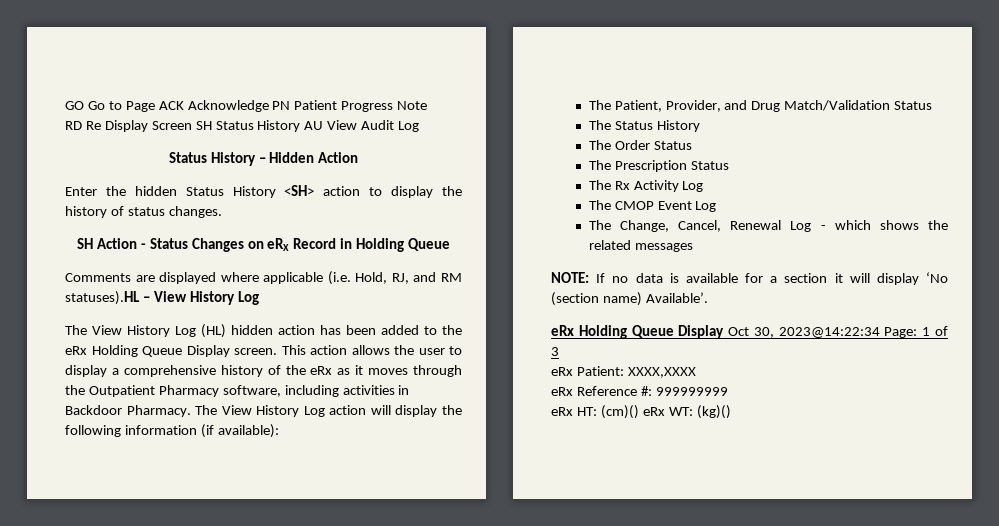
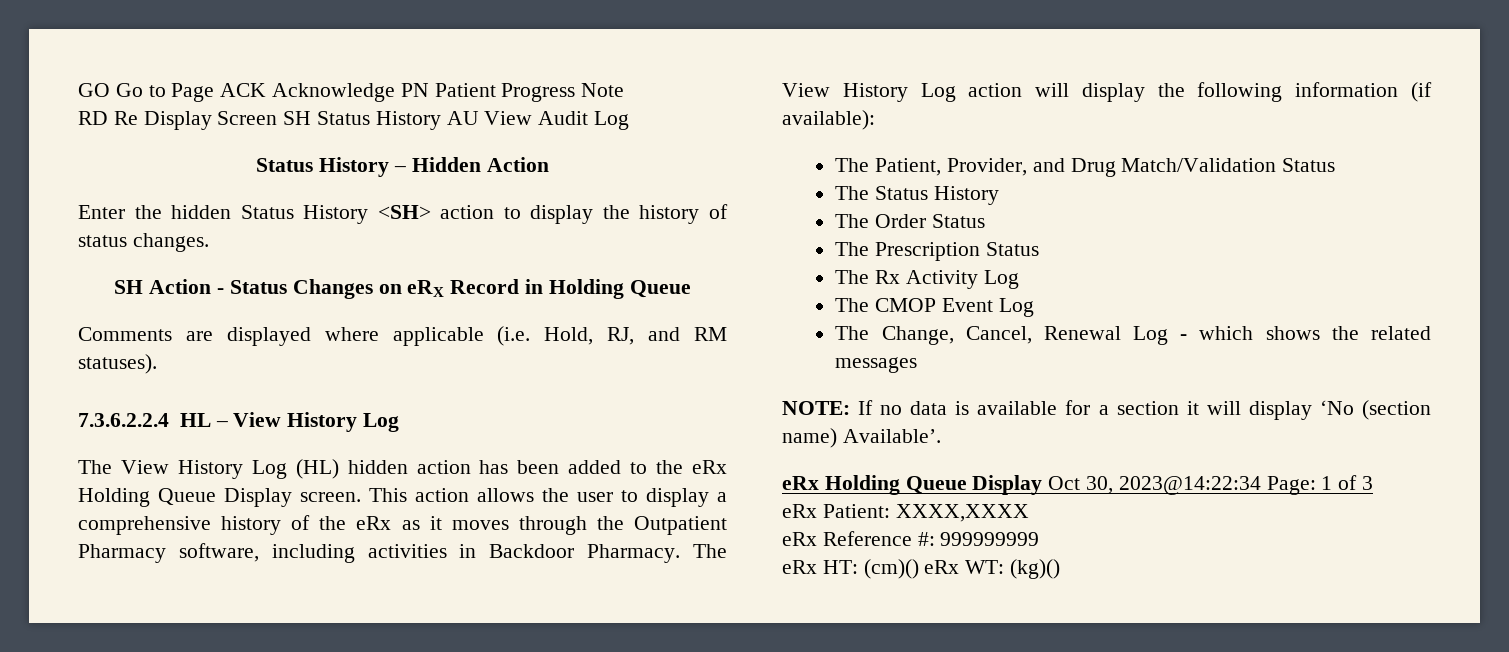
[65,291,140,305] statuses).HL -> [78,354,157,374] [78,413,211,427] statuses). // 7.3.6.2.2.4 HL

